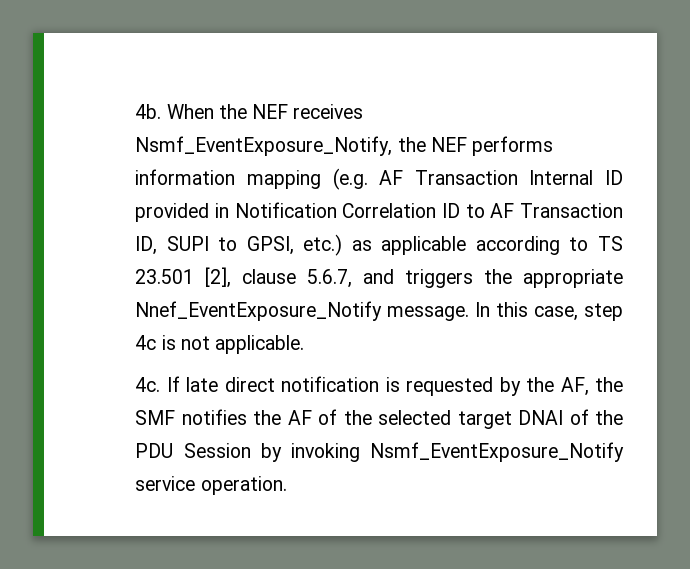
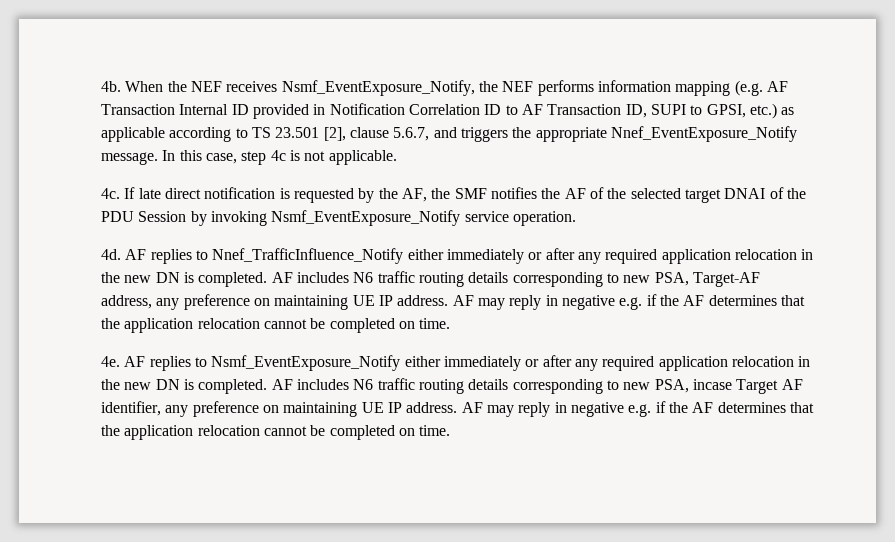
(287, 485) none -> [101,248,814,264] [101,271,760,287] [101,294,805,310] [101,318,451,333] [101,355,811,371] [101,378,803,394] [101,401,814,417] [101,425,451,440] // 4d. AF replies to Nnef_TrafficInfluence_Notify either immediately or after any required application relocation in the new DN is completed. AF includes N6 traffic routing details corresponding to new PSA, Target-AF address, any preference on maintaining UE IP address. AF may reply in negative e.g. if the AF determines that the application relocation cannot be completed on time. // 4e. AF replies to Nsmf_EventExposure_Notify either immediately or after any required application relocation in the new DN is completed. AF includes N6 traffic routing details corresponding to new PSA, incase Target AF identifier, any preference on maintaining UE IP address. AF may reply in negative e.g. if the AF determines that the application relocation cannot be completed on time.

